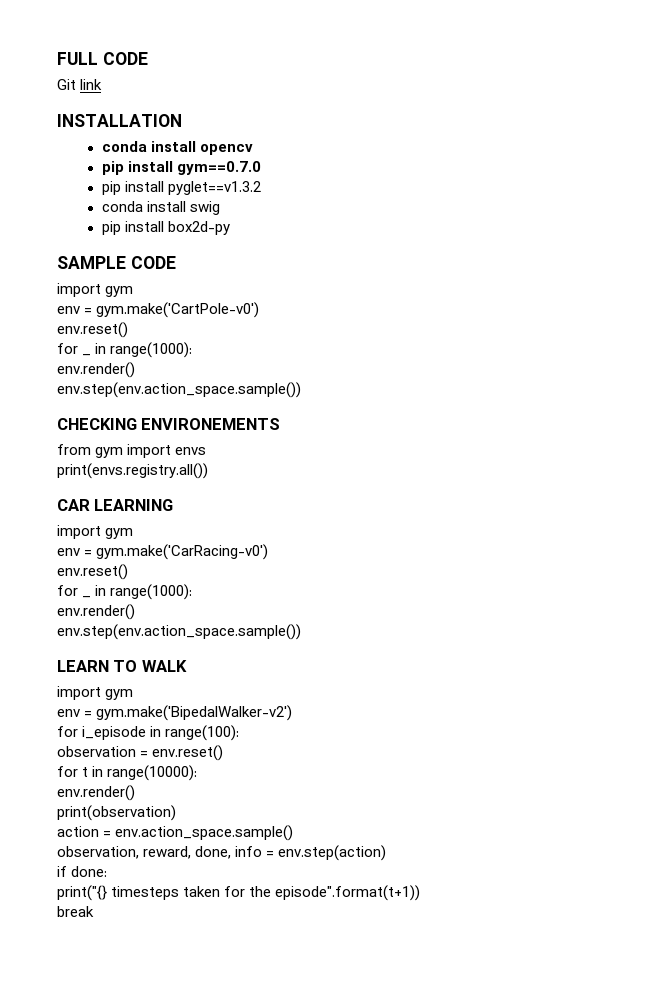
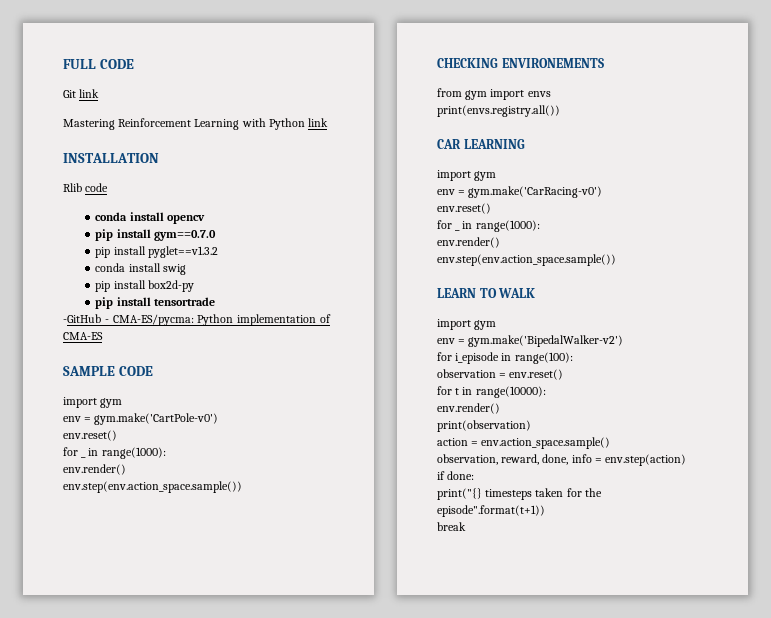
(103, 84) none -> [63,118,329,130] // Mastering Reinforcement Learning with Python link
(182, 120) none -> [63,183,109,192] // Rlib code
(230, 228) none -> [95,297,215,309] [63,314,332,326] [63,332,103,340] // pip install tensortrade // -GitHub - CMA-ES/pycma: Python implementation of CMA-ES

